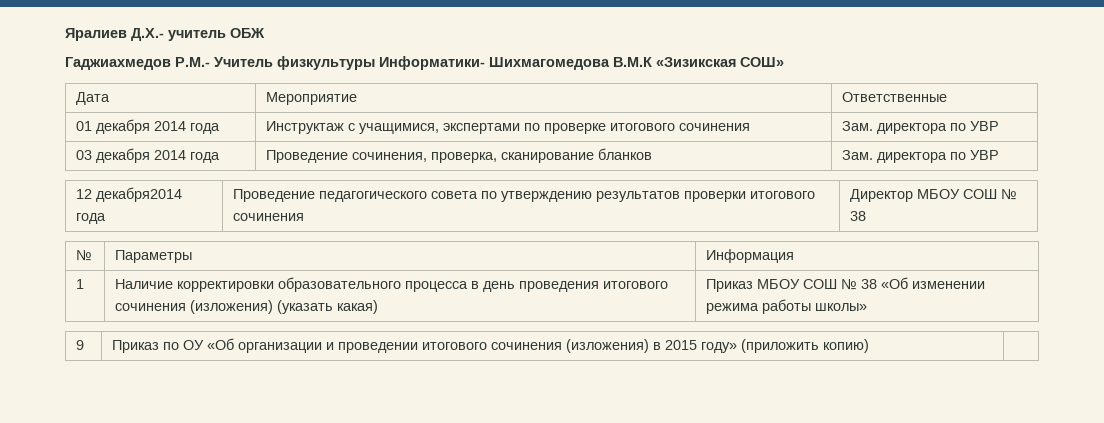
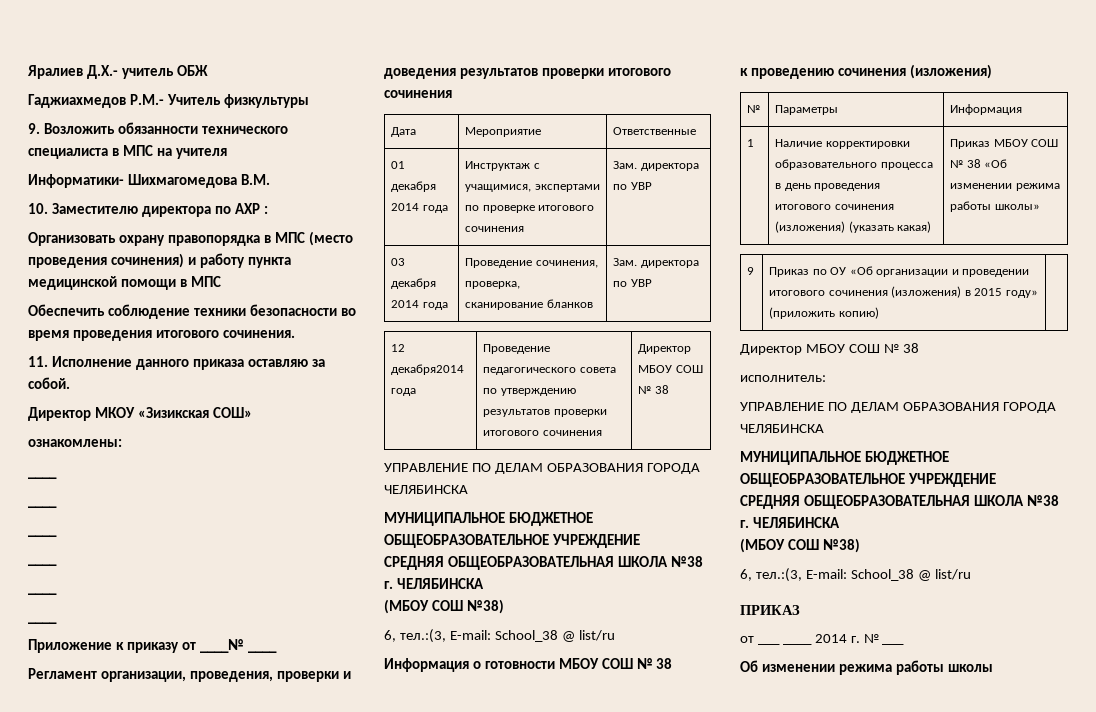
[379,56,784,70] Информатики- Шихмагомедова В.М.К «Зизикская СОШ» -> [28,122,288,134] [28,145,227,159] [28,174,270,188] [28,203,268,217] [28,231,353,246] [28,253,291,268] [28,276,221,290] [28,304,356,319] [28,330,295,341] [28,356,325,370] [28,377,70,389] [28,407,252,421] [28,439,122,447] [28,476,57,479] [28,505,57,508] [28,534,57,537] [28,563,57,566] [28,592,57,595] [28,621,57,624] [28,639,277,653] [28,668,351,682] [384,68,671,79] [384,90,452,98] // 9. Возложить обязанности технического специалиста в МПС на учителя // Информатики- Шихмагомедова В.М. // 10. Заместителю директора по АХР : // Организовать охрану правопорядка в МПС (место проведения сочинения) и работу пункта медицинской помощи в МПС // Обеспечить соблюдение техники безопасности во время проведения итогового сочинения. // 11. Исполнение данного приказа оставляю за собой. // Директор МКОУ «Зизикская СОШ» // ознакомлены: // ____ // ____ // ____ // ____ // ____ // ____ // Приложение к приказу от ____№ ____ // Регламент организации, проведения, проверки и доведения результатов проверки итогового сочинения
(867, 216) none -> [384,463,700,474] [384,485,468,494] [384,512,593,526] [384,534,640,548] [384,556,703,570] [384,578,484,589] [384,599,504,614] [384,629,615,643] [384,658,673,672] [740,64,992,79] // УПРАВЛЕНИЕ ПО ДЕЛАМ ОБРАЗОВАНИЯ ГОРОДА ЧЕЛЯБИНСКА // МУНИЦИПАЛЬНОЕ БЮДЖЕТНОЕ ОБЩЕОБРАЗОВАТЕЛЬНОЕ УЧРЕЖДЕНИЕ // СРЕДНЯЯ ОБЩЕОБРАЗОВАТЕЛЬНАЯ ШКОЛА №38 г. ЧЕЛЯБИНСКА // (МБОУ СОШ №38) // 6, тел.:(3, E-mail: School_38 @ list/ru // Информация о готовности МБОУ СОШ № 38 // к проведению сочинения (изложения)
(870, 346) none -> [740,343,919,355] [740,375,826,382] [740,402,1056,413] [740,424,824,433] [740,451,949,465] [740,473,996,487] [740,495,1059,509] [740,517,840,528] [740,538,860,553] [740,568,971,582] [740,605,800,615] [740,636,754,643] [757,643,812,645] [814,634,879,643] [882,643,905,645] [740,660,993,675] // Директор МБОУ СОШ № 38 // исполнитель: // УПРАВЛЕНИЕ ПО ДЕЛАМ ОБРАЗОВАНИЯ ГОРОДА ЧЕЛЯБИНСКА // МУНИЦИПАЛЬНОЕ БЮДЖЕТНОЕ ОБЩЕОБРАЗОВАТЕЛЬНОЕ УЧРЕЖДЕНИЕ // СРЕДНЯЯ ОБЩЕОБРАЗОВАТЕЛЬНАЯ ШКОЛА №38 г. ЧЕЛЯБИНСКА // (МБОУ СОШ №38) // 6, тел.:(3, E-mail: School_38 @ list/ru // ПРИКАЗ // от ___ ____ 2014 г. № ___ // Об изменении режима работы школы

